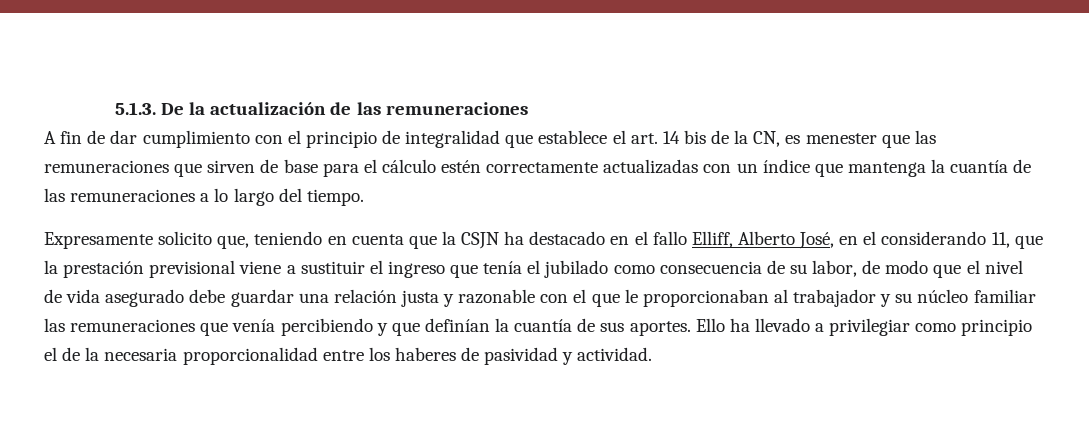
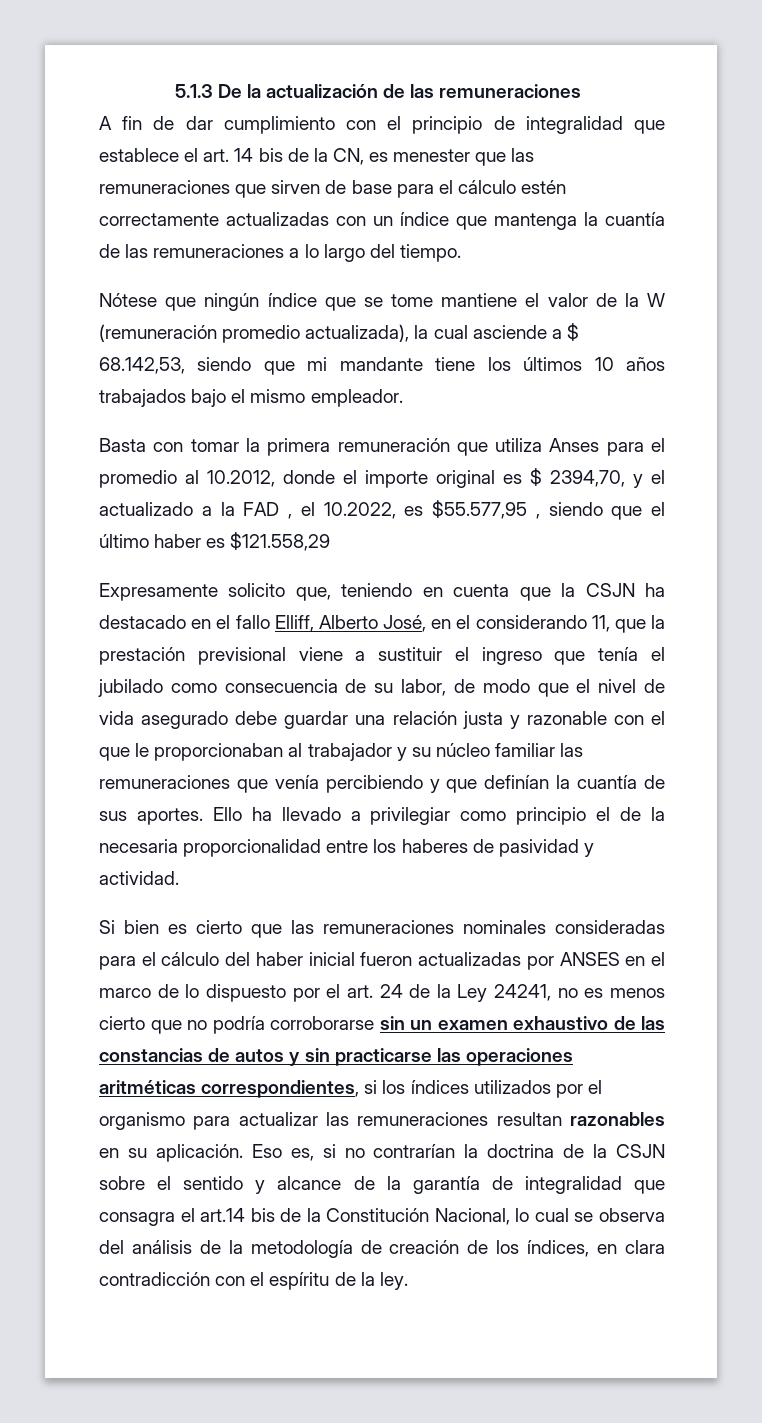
[114,102,156,115] 5.1.3. -> [174,84,213,98] 5.1.3
(364, 197) none -> [99,293,665,311] [99,323,579,343] [99,357,666,375] [99,389,403,407] [99,438,665,456] [99,468,665,488] [99,500,665,520] [99,532,331,551] // Nótese que ningún índice que se tome mantiene el valor de la W (remuneración promedio actualizada), la cual asciende a $ 68.142,53, siendo que mi mandante tiene los últimos 10 años trabajados bajo el mismo empleador. // Basta con tomar la primera remuneración que utiliza Anses para el promedio al 10.2012, donde el importe original es $ 2394,70, y el actualizado a la FAD , el 10.2022, es $55.577,95 , siendo que el último haber es $121.558,29
(653, 354) none -> [99,920,665,938] [99,952,665,970] [99,984,666,1002] [99,1016,665,1034] [99,1048,573,1066] [99,1080,602,1098] [99,1112,665,1130] [99,1144,665,1162] [99,1176,666,1194] [99,1208,665,1226] [99,1240,666,1258] [99,1272,408,1290] // Si bien es cierto que las remuneraciones nominales consideradas para el cálculo del haber inicial fueron actualizadas por ANSES en el marco de lo dispuesto por el art. 24 de la Ley 24241, no es menos cierto que no podría corroborarse sin un examen exhaustivo de las constancias de autos y sin practicarse las operaciones aritméticas correspondientes, si los índices utilizados por el organismo para actualizar las remuneraciones resultan razonables en su aplicación. Eso es, si no contrarían la doctrina de la CSJN sobre el sentido y alcance de la garantía de integralidad que consagra el art.14 bis de la Constitución Nacional, lo cual se observa del análisis de la metodología de creación de los índices, en clara contradicción con el espíritu de la ley.

